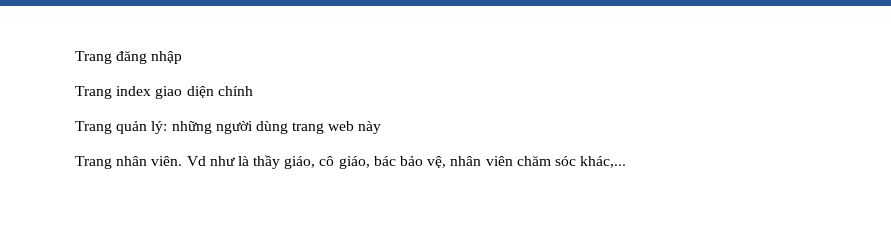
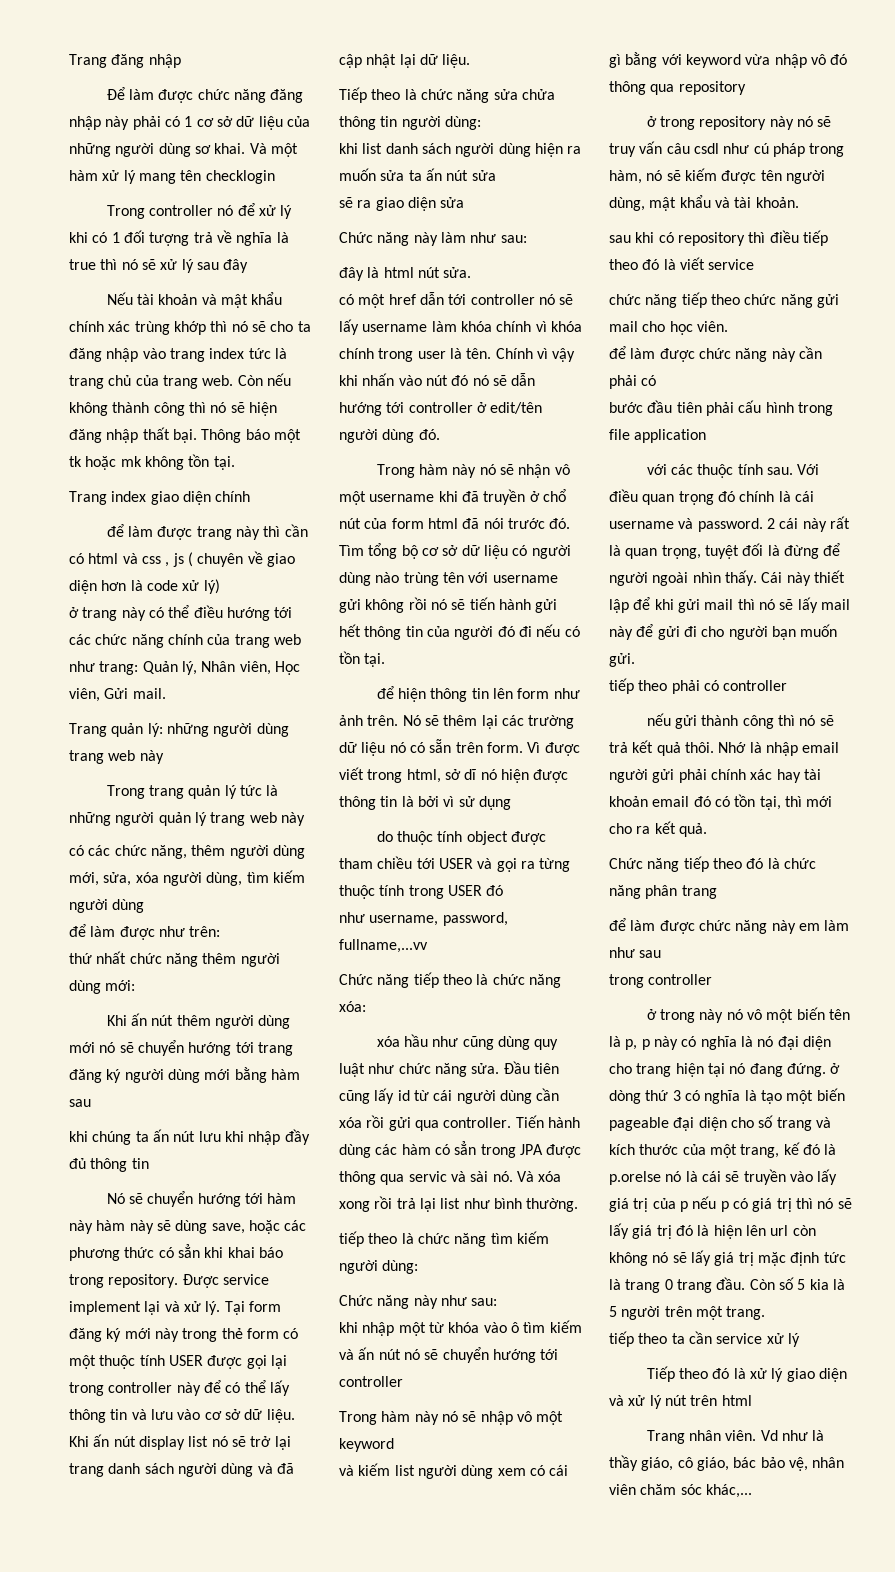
(183, 57) none -> [106,87,304,103] [69,116,310,130] [69,143,298,157] [69,170,275,184] [106,203,293,219] [69,230,289,246] [69,259,249,273] [106,292,283,308] [69,321,311,335] [69,348,287,362] [69,373,291,389] [69,402,277,416] [69,427,301,443] [69,454,235,470] // Để làm được chức năng đăng nhập này phải có 1 cơ sở dữ liệu của những người dùng sơ khai. Và một hàm xử lý mang tên checklogin // Trong controller nó để xử lý khi có 1 đối tượng trả về nghĩa là true thì nó sẽ xử lý sau đây // Nếu tài khoản và mật khẩu chính xác trùng khớp thì nó sẽ cho ta đăng nhập vào trang index tức là trang chủ của trang web. Còn nếu không thành công thì nó sẽ hiện đăng nhập thất bại. Thông báo một tk hoặc mk không tồn tại.
(253, 91) none -> [106,524,308,540] [69,551,295,567] [69,579,220,594] [69,605,293,621] [69,634,301,648] [69,661,300,675] [69,688,166,702] // để làm được trang này thì cần có html và css , js ( chuyên về giao diện hơn là code xử lý) // ở trang này có thể điều hướng tới các chức năng chính của trang web như trang: Quản lý, Nhân viên, Học viên, Gửi mail.
(382, 127) none -> [106,785,279,799] [69,812,305,826] [69,845,305,859] [69,870,305,886] [69,899,145,913] [69,924,221,940] [69,951,280,967] [69,980,136,994] [106,1013,291,1029] [69,1040,293,1056] [69,1067,300,1083] [69,1099,91,1107] [69,1129,310,1145] [69,1158,149,1172] [106,1191,297,1207] [69,1220,307,1234] [69,1244,283,1261] [69,1274,269,1288] [69,1301,281,1315] [69,1328,299,1342] [69,1355,287,1369] [69,1380,290,1396] [69,1409,295,1423] [69,1434,291,1450] [69,1463,294,1477] [339,54,471,68] [339,87,555,103] [339,116,481,130] [339,143,582,157] [339,168,496,181] [339,197,465,211] [339,232,527,246] [339,267,472,281] [339,292,574,308] [339,319,582,335] [339,348,576,362] [339,373,536,386] [339,402,543,416] [339,429,440,443] [376,464,570,478] [339,489,566,505] [339,518,571,529] [339,543,571,559] [339,572,558,586] [339,597,558,613] [339,624,580,640] [339,651,386,667] [376,686,580,702] [339,715,575,729] [339,739,580,756] [339,767,569,783] [339,796,511,810] [376,831,547,845] [339,856,571,872] [339,885,504,899] [339,912,508,926] [339,939,428,953] [339,972,561,988] [339,1001,366,1012] [376,1034,559,1050] [339,1061,559,1077] [339,1088,560,1104] [339,1115,580,1131] [339,1141,582,1158] [339,1171,562,1185] [339,1196,579,1212] [339,1231,549,1247] [339,1260,419,1274] [339,1295,498,1309] [339,1320,582,1336] [339,1347,559,1363] [339,1376,403,1387] [339,1411,564,1425] [339,1438,394,1452] [339,1463,569,1479] [609,52,848,68] [609,81,746,95] [646,116,832,130] [609,141,845,157] [609,168,825,184] [609,195,799,211] [609,230,828,246] [609,257,755,270] [609,292,839,308] [609,321,728,335] [609,346,822,362] [609,375,657,389] [609,400,833,416] [609,429,707,443] [646,464,820,478] [609,489,814,505] [609,516,850,532] [609,543,841,559] [609,570,845,586] [609,597,850,613] [609,624,838,640] [609,653,635,667] [609,678,788,694] [646,713,834,729] [609,740,840,756] [609,769,821,783] [609,794,833,810] [609,821,707,837] [609,856,816,872] [609,885,717,899] [609,918,850,934] [609,947,662,958] [609,974,713,988] [646,1007,851,1023] [609,1036,831,1050] [609,1063,841,1077] [609,1088,845,1104] [609,1115,831,1131] [609,1142,837,1158] [609,1169,838,1185] [609,1196,852,1212] [609,1223,816,1239] [609,1250,846,1266] [609,1277,845,1293] [609,1306,766,1320] [609,1331,800,1347] [646,1366,848,1382] [609,1395,752,1409] // Trong trang quản lý tức là những người quản lý trang web này // có các chức năng, thêm người dùng mới, sửa, xóa người dùng, tìm kiếm người dùng // để làm được như trên: // thứ nhất chức năng thêm người dùng mới: // Khi ấn nút thêm người dùng mới nó sẽ chuyển hướng tới trang đăng ký người dùng mới bằng hàm sau // khi chúng ta ấn nút lưu khi nhập đầy đủ thông tin // Nó sẽ chuyển hướng tới hàm này hàm này sẽ dùng save, hoặc các phương thức có sẳn khi khai báo trong repository. Được service implement lại và xử lý. Tại form đăng ký mới này trong thẻ form có một thuộc tính USER được gọi lại trong controller này để có thể lấy thông tin và lưu vào cơ sở dữ liệu. Khi ấn nút display list nó sẽ trở lại trang danh sách người dùng và đã cập nhật lại dữ liệu. // Tiếp theo là chức năng sửa chửa thông tin người dùng: // khi list danh sách người dùng hiện ra muốn sửa ta ấn nút sửa // sẽ ra giao diện sửa // Chức năng này làm như sau: // đây là html nút sửa. // có một href dẫn tới controller nó sẽ lấy username làm khóa chính vì khóa chính trong user là tên. Chính vì vậy khi nhấn vào nút đó nó sẽ dẫn hướng tới controller ở edit/tên người dùng đó. // Trong hàm này nó sẽ nhận vô một username khi đã truyền ở chổ nút của form html đã nói trước đó. Tìm tổng bộ cơ sở dữ liệu có người dùng nào trùng tên với username gửi không rồi nó sẽ tiến hành gửi hết thông tin của người đó đi nếu có tồn tại. // để hiện thông tin lên form như ảnh trên. Nó sẽ thêm lại các trường dữ liệu nó có sẵn trên form. Vì được viết trong html, sở dĩ nó hiện được thông tin là bởi vì sử dụng // do thuộc tính object được tham chiều tới USER và gọi ra từng thuộc tính trong USER đó // như username, password, fullname,...vv // Chức năng tiếp theo là chức năng xóa: // xóa hầu như cũng dùng quy luật như chức năng sửa. Đầu tiên cũng lấy id từ cái người dùng cần xóa rồi gửi qua controller. Tiến hành dùng các hàm có sẳn trong JPA được thông qua servic và sài nó. Và xóa xong rồi trả lại list như bình thường. // tiếp theo là chức năng tìm kiếm người dùng: // Chức năng này như sau: // khi nhập một từ khóa vào ô tìm kiếm và ấn nút nó sẽ chuyển hướng tới controller // Trong hàm này nó sẽ nhập vô một keyword // và kiếm list người dùng xem có cái gì bằng với keyword vừa nhập vô đó thông qua repository // ở trong repository này nó sẽ truy vấn câu csdl như cú pháp trong hàm, nó sẽ kiếm được tên người dùng, mật khẩu và tài khoản. // sau khi có repository thì điều tiếp theo đó là viết service // chức năng tiếp theo chức năng gửi mail cho học viên. // để làm được chức năng này cần phải có // bước đầu tiên phải cấu hình trong file application // với các thuộc tính sau. Với điều quan trọng đó chính là cái username và password. 2 cái này rất là quan trọng, tuyệt đối là đừng để người ngoài nhìn thấy. Cái này thiết lập để khi gửi mail thì nó sẽ lấy mail này để gửi đi cho người bạn muốn gửi. // tiếp theo phải có controller // nếu gửi thành công thì nó sẽ trả kết quả thôi. Nhớ là nhập email người gửi phải chính xác hay tài khoản email đó có tồn tại, thì mới cho ra kết quả. // Chức năng tiếp theo đó là chức năng phân trang // để làm được chức năng này em làm như sau // trong controller // ở trong này nó vô một biến tên là p, p này có nghĩa là nó đại diện cho trang hiện tại nó đang đứng. ở dòng thứ 3 có nghĩa là tạo một biến pageable đại diện cho số trang và kích thước của một trang, kế đó là p.orelse nó là cái sẽ truyền vào lấy giá trị của p nếu p có giá trị thì nó sẽ lấy giá trị đó là hiện lên url còn không nó sẽ lấy giá trị mặc định tức là trang 0 trang đầu. Còn số 5 kia là 5 người trên một trang. // tiếp theo ta cần service xử lý // Tiếp theo đó là xử lý giao diện và xử lý nút trên html

